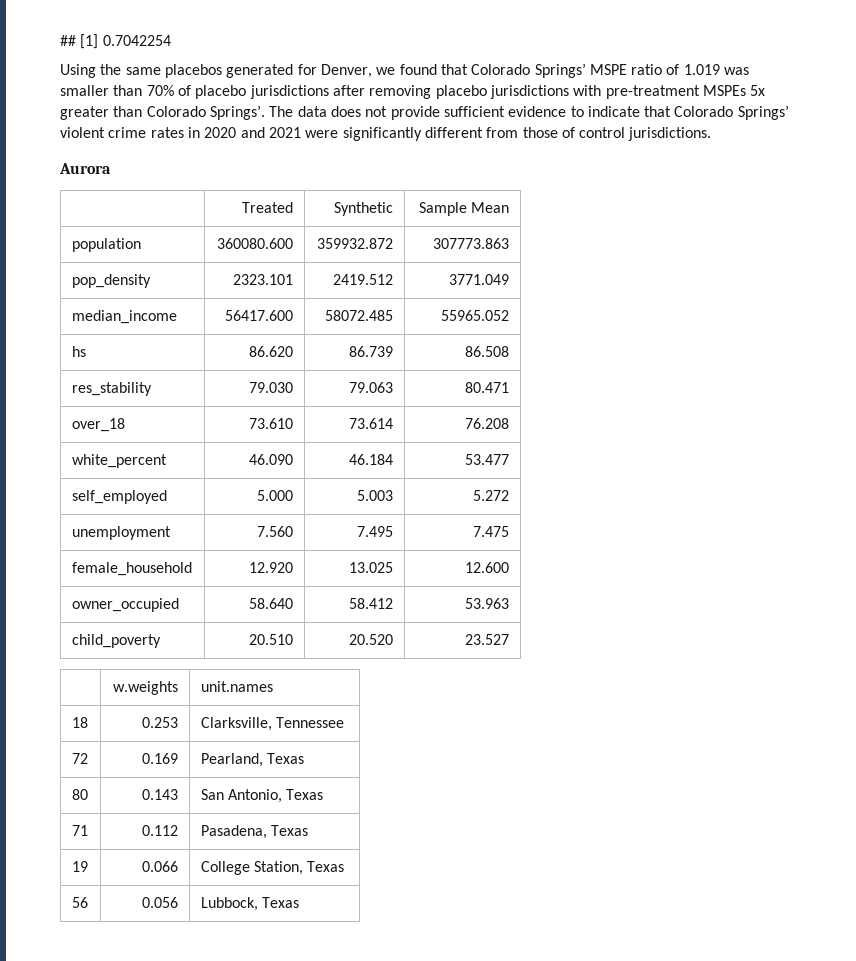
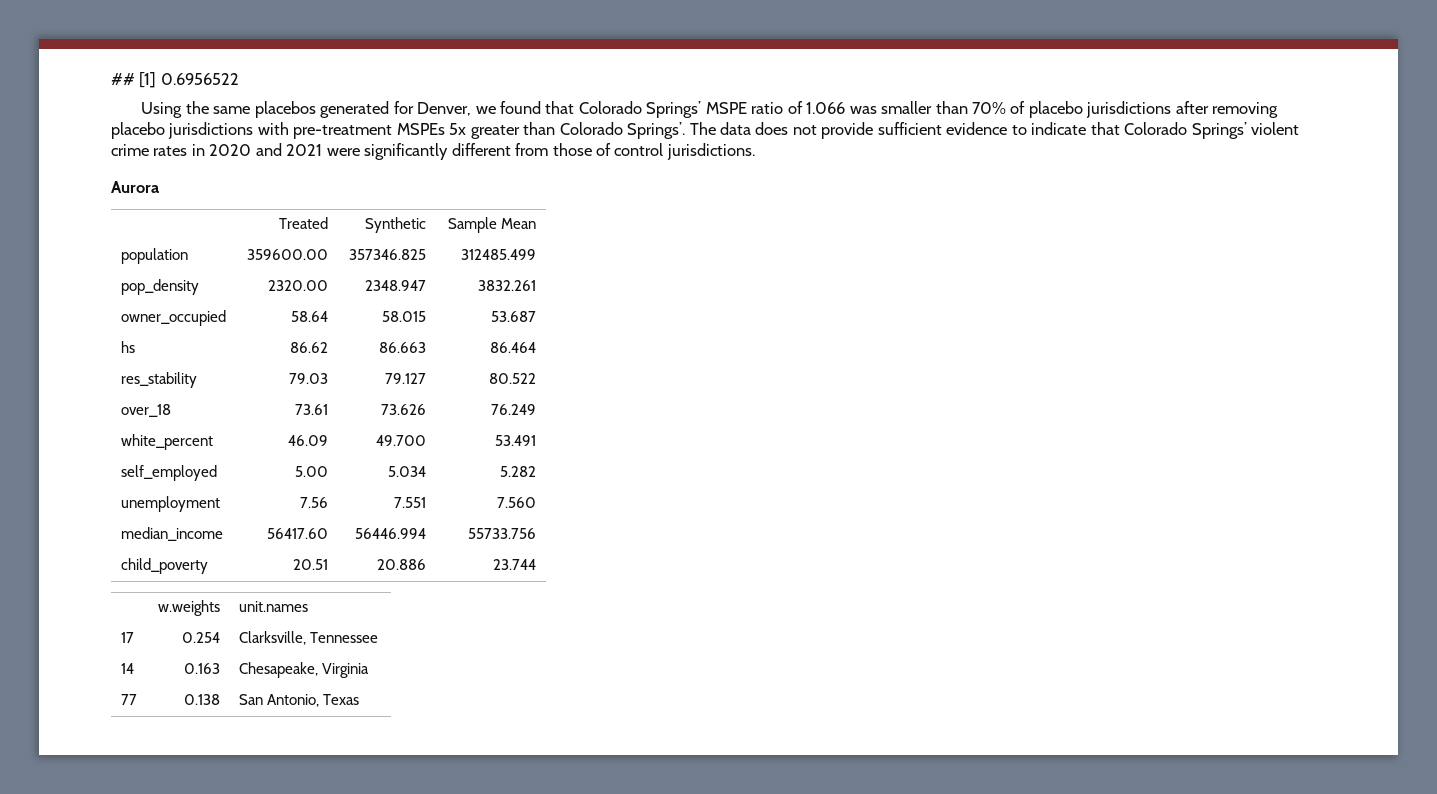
[102,35,171,46] 0.7042254 -> [160,73,239,85] 0.6956522
[683,64,720,75] 1.019 -> [806,102,846,114] 1.066
[217,238,294,249] [317,238,394,249] [433,238,510,249] [71,274,151,288] [233,274,294,285] [333,274,394,285] [449,274,510,285] [71,310,177,324] [225,310,294,321] [325,310,394,321] [441,310,510,321] [71,346,86,357] [249,346,294,357] [349,346,394,357] [465,346,510,357] [71,382,152,396] [249,382,294,393] [349,382,394,393] [465,382,510,393] [71,418,125,432] [249,418,294,429] [349,418,394,429] [465,418,510,429] [71,454,167,468] [249,454,294,465] [349,454,394,465] [465,454,510,465] [71,490,167,504] [257,490,294,501] [357,490,394,501] [473,490,510,501] [71,526,171,540] [257,526,294,537] [357,526,394,537] [473,526,510,537] [71,562,192,576] [249,562,294,573] [349,562,394,573] [465,562,510,573] [71,598,179,612] [249,598,294,609] [349,598,394,609] [465,598,510,609] [71,634,161,648] [249,634,294,645] [349,634,394,645] [465,634,510,645] 360080.600 | 359932.872 | 307773.863 // pop_density | 2323.101 | 2419.512 | 3771.049 // median_income | 56417.600 | 58072.485 | 55965.052 // hs | 86.620 | 86.739 | 86.508 // res_stability | 79.030 | 79.063 | 80.471 // over_18 | 73.610 | 73.614 | 76.208 // white_percent | 46.090 | 46.184 | 53.477 // self_employed | 5.000 | 5.003 | 5.272 // unemployment | 7.560 | 7.495 | 7.475 // female_household | 12.920 | 13.025 | 12.600 // owner_occupied | 58.640 | 58.412 | 53.963 // child_poverty | 20.510 | 20.520 | 23.527 -> [247,249,329,260] [349,249,427,260] [461,249,537,260] [120,279,199,295] [268,280,329,291] [365,280,427,291] [478,280,537,291] [120,310,226,326] [291,311,329,322] [382,311,427,322] [491,311,537,322] [120,341,135,353] [290,342,329,353] [379,342,427,353] [490,342,537,353] [120,372,197,388] [289,373,329,384] [385,373,427,384] [489,373,537,384] [120,404,171,417] [295,404,329,415] [381,404,427,415] [491,404,537,415] [120,434,213,450] [288,435,329,446] [376,435,427,446] [495,435,537,446] [120,465,217,481] [295,466,329,477] [388,466,427,477] [500,466,537,477] [120,496,220,512] [300,497,329,508] [394,497,427,508] [497,497,537,508] [120,527,223,541] [267,528,329,539] [355,528,427,539] [468,528,537,539] [120,558,208,574] [293,559,329,570] [377,559,427,570] [493,559,537,570] 359600.00 | 357346.825 | 312485.499 // pop_density | 2320.00 | 2348.947 | 3832.261 // owner_occupied | 58.64 | 58.015 | 53.687 // hs | 86.62 | 86.663 | 86.464 // res_stability | 79.03 | 79.127 | 80.522 // over_18 | 73.61 | 73.626 | 76.249 // white_percent | 46.09 | 49.700 | 53.491 // self_employed | 5.00 | 5.034 | 5.282 // unemployment | 7.56 | 7.551 | 7.560 // median_income | 56417.60 | 56446.994 | 55733.756 // child_poverty | 20.51 | 20.886 | 23.744
[71,717,88,728] [142,717,179,728] 18 | 0.253 -> [120,632,134,643] [182,632,221,643] 17 | 0.254
[71,753,88,764] [142,753,179,764] [200,753,304,767] [71,789,88,800] [142,789,179,800] [200,789,324,803] [71,825,88,836] [142,825,179,836] [200,825,308,839] [71,861,88,872] [142,861,179,872] [200,861,345,875] [71,897,88,908] [142,897,179,908] [200,897,258,911] 72 | 0.169 | Pearland, Texas // 80 | 0.143 | San Antonio, Texas // 71 | 0.112 | Pasadena, Texas // 19 | 0.066 | College Station, Texas // 56 | 0.056 | Lubbock, -> [120,663,134,674] [184,663,221,674] [238,662,369,678] [120,694,137,705] [184,694,221,705] [238,694,319,707] 14 | 0.163 | Chesapeake, Virginia // 77 | 0.138 | San Antonio,

